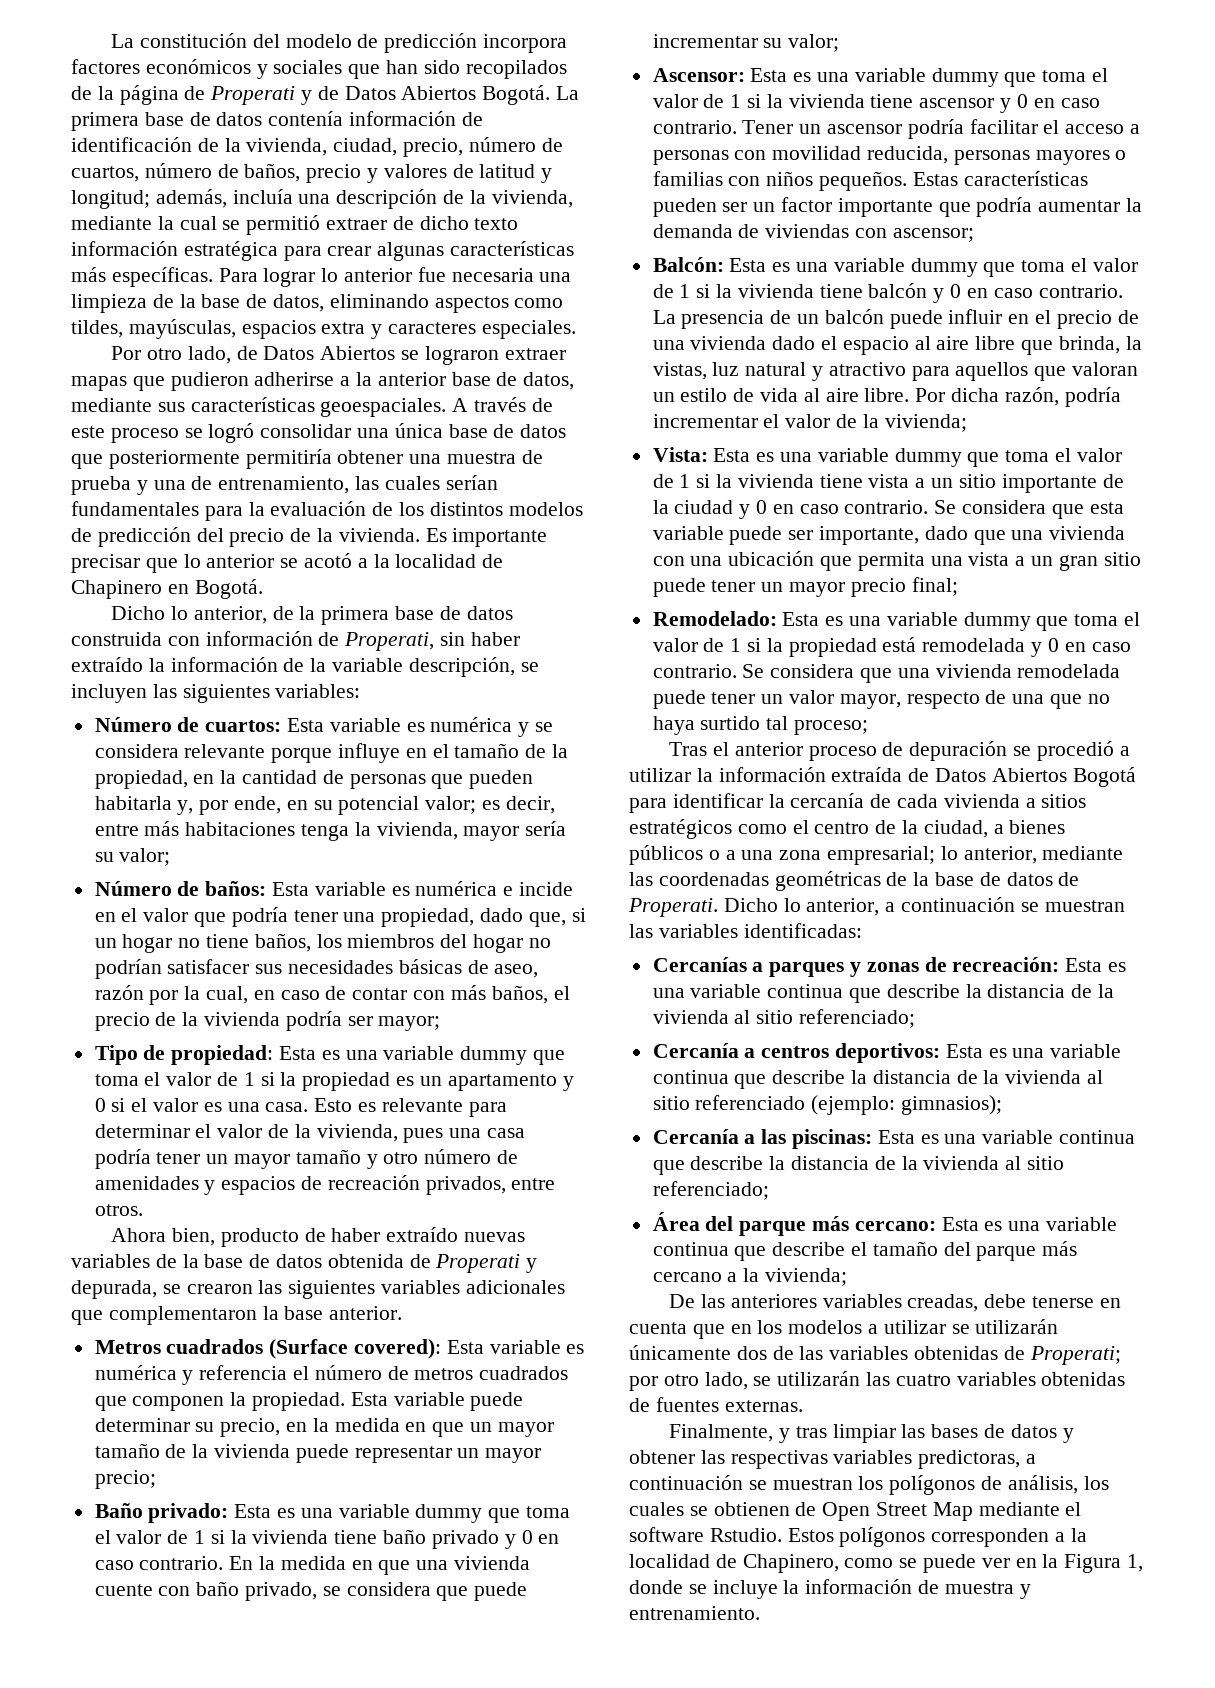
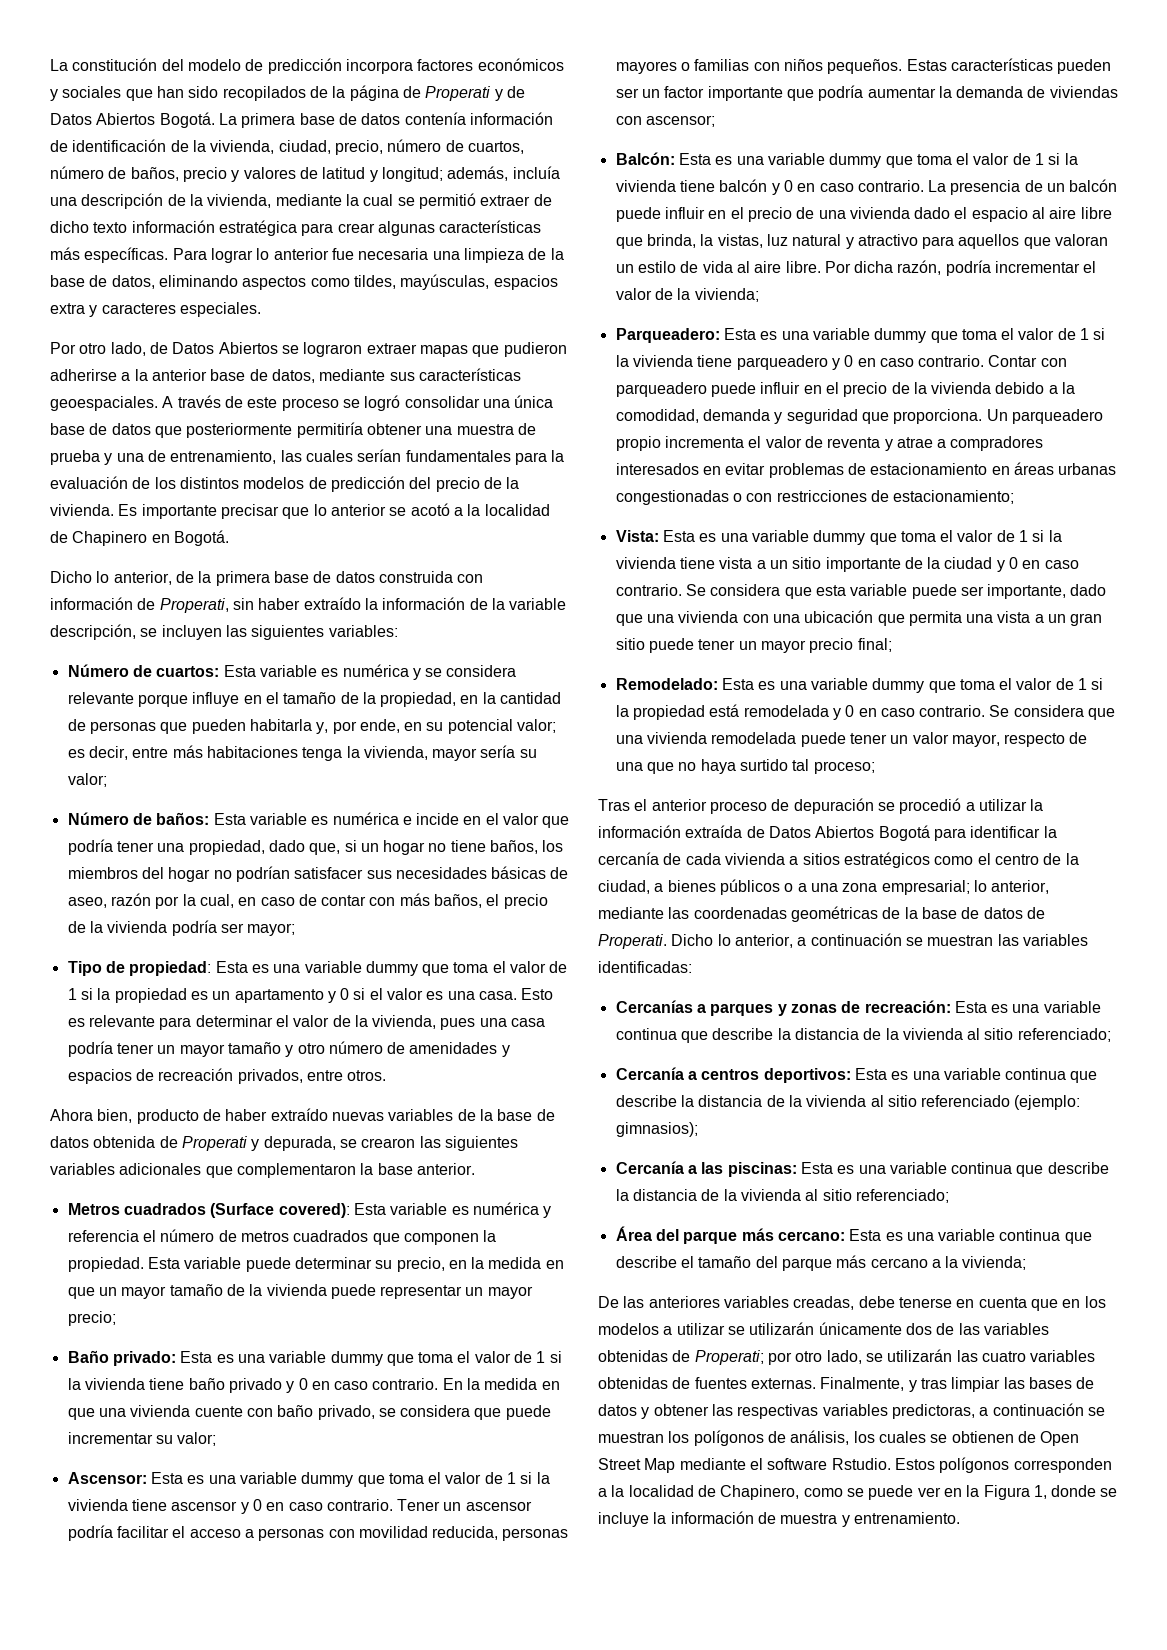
(967, 423) none -> [615,328,1106,343] [615,355,1067,370] [615,382,1076,397] [615,409,1103,424] [615,436,1044,451] [615,462,1117,478] [615,490,1015,505] // Parqueadero: Esta es una variable dummy que toma el valor de 1 si la vivienda tiene parqueadero y 0 en caso contrario. Contar con parqueadero puede influir en el precio de la vivienda debido a la comodidad, demanda y seguridad que proporciona. Un parqueadero propio incrementa el valor de reventa y atrae a compradores interesados en evitar problemas de estacionamiento en áreas urbanas congestionadas o con restricciones de estacionamiento;
(803, 1406) // -> (816, 1383) none

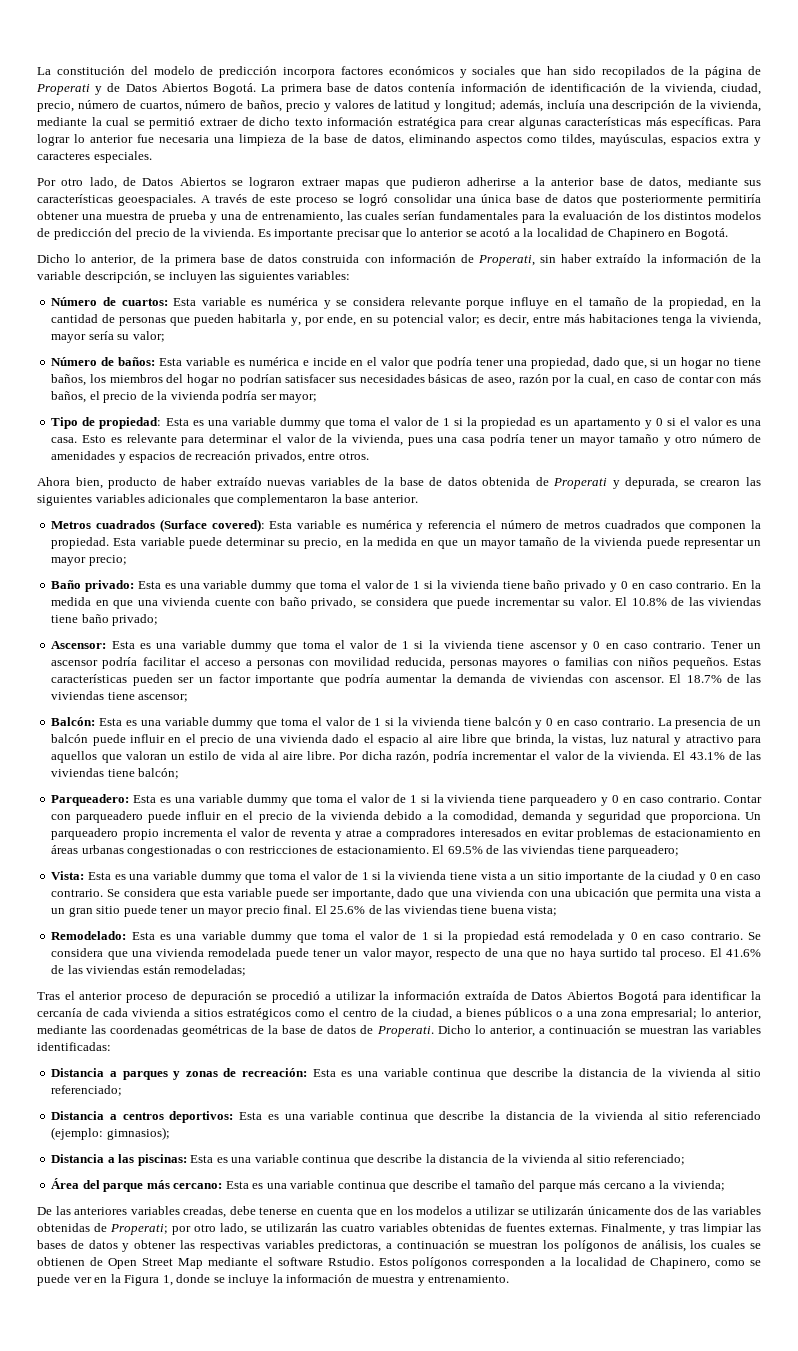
[177,1432,217,1446] valor; -> [579,597,762,606] [51,614,159,626] valor. El 10.8% de las viviendas tiene baño privado;
(642, 120) none -> [614,674,761,683] [51,691,135,700] ascensor. El 18.7% de las viviendas tiene
[694,288,759,302] vivienda; -> [618,751,762,760] [51,768,180,779] vivienda. El 43.1% de las viviendas tiene balcón;
[893,490,1015,504] estacionamiento; -> [336,845,680,857] estacionamiento. El 69.5% de las viviendas tiene parqueadero;
[857,638,892,652] final; -> [283,905,558,916] final. El 25.6% de las viviendas tiene buena vista;
[813,761,875,774] proceso; -> [660,948,761,960] [51,965,247,976] proceso. El 41.6% de las viviendas están remodeladas;
[615,1000,693,1013] Cercanías -> [51,1068,105,1077] Distancia
[615,1067,684,1080] Cercanía -> [51,1111,105,1120] Distancia
[615,1161,684,1174] Cercanía -> [51,1154,105,1163] Distancia

